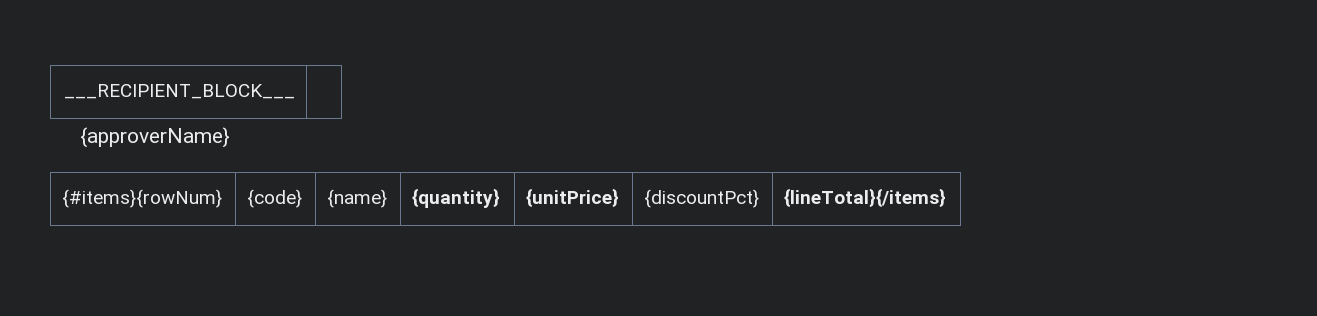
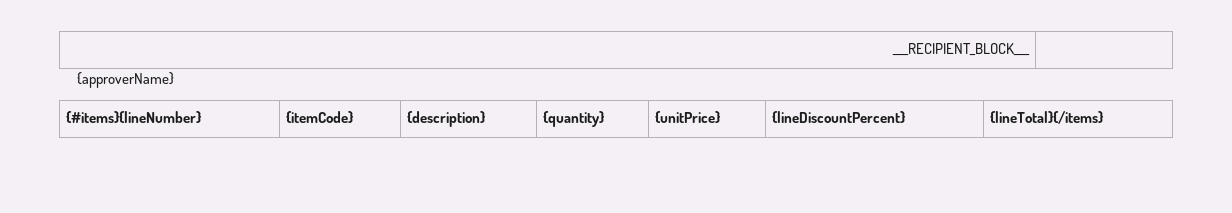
[62,189,223,208] [247,189,303,208] [327,189,388,208] {#items}{rowNum} | {code} | {name} -> [65,111,202,123] [285,111,354,123] [406,111,486,127] {#items}{lineNumber} | {itemCode} | {description}
[644,189,760,208] {discountPct} -> [771,111,906,123] {lineDiscountPercent}

